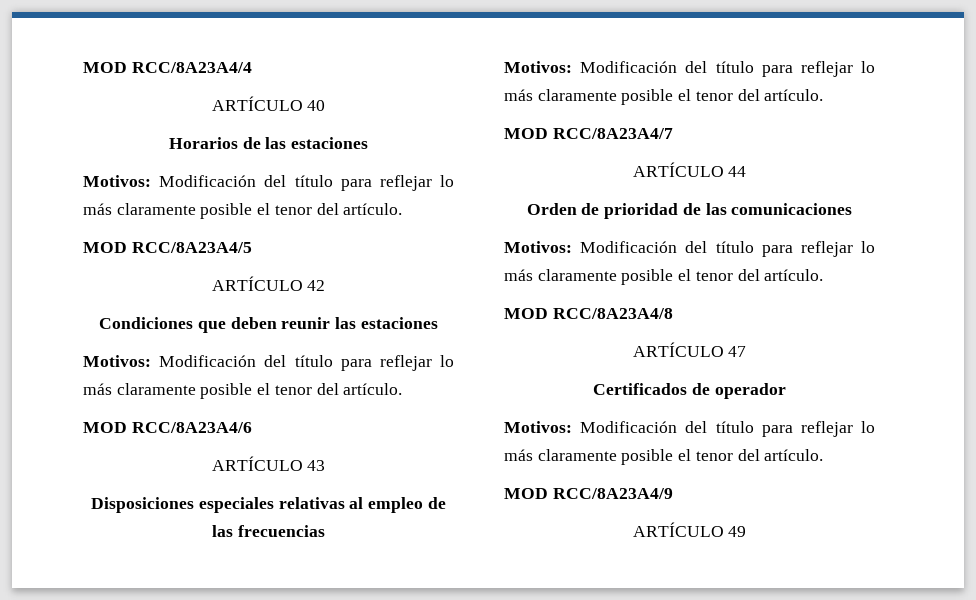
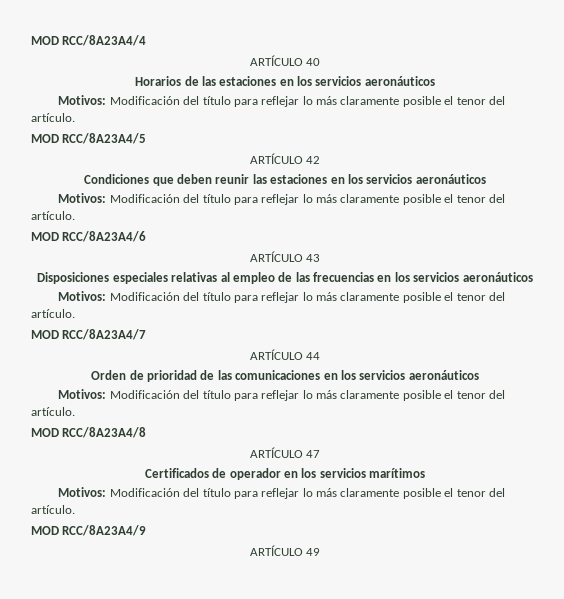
(369, 143) none -> [279,76,435,86] en los servicios aeronáuticos
(438, 323) none -> [330,174,486,184] en los servicios aeronáuticos
(325, 531) none -> [377,272,533,282] en los servicios aeronáuticos
(853, 209) none -> [323,370,479,380] en los servicios aeronáuticos
(786, 391) none -> [284,468,426,478] en los servicios marítimos

